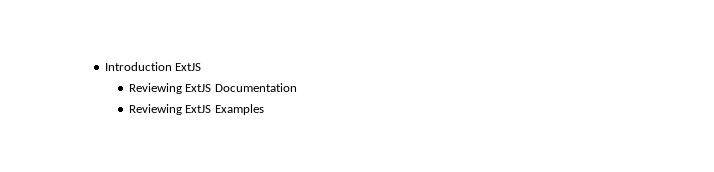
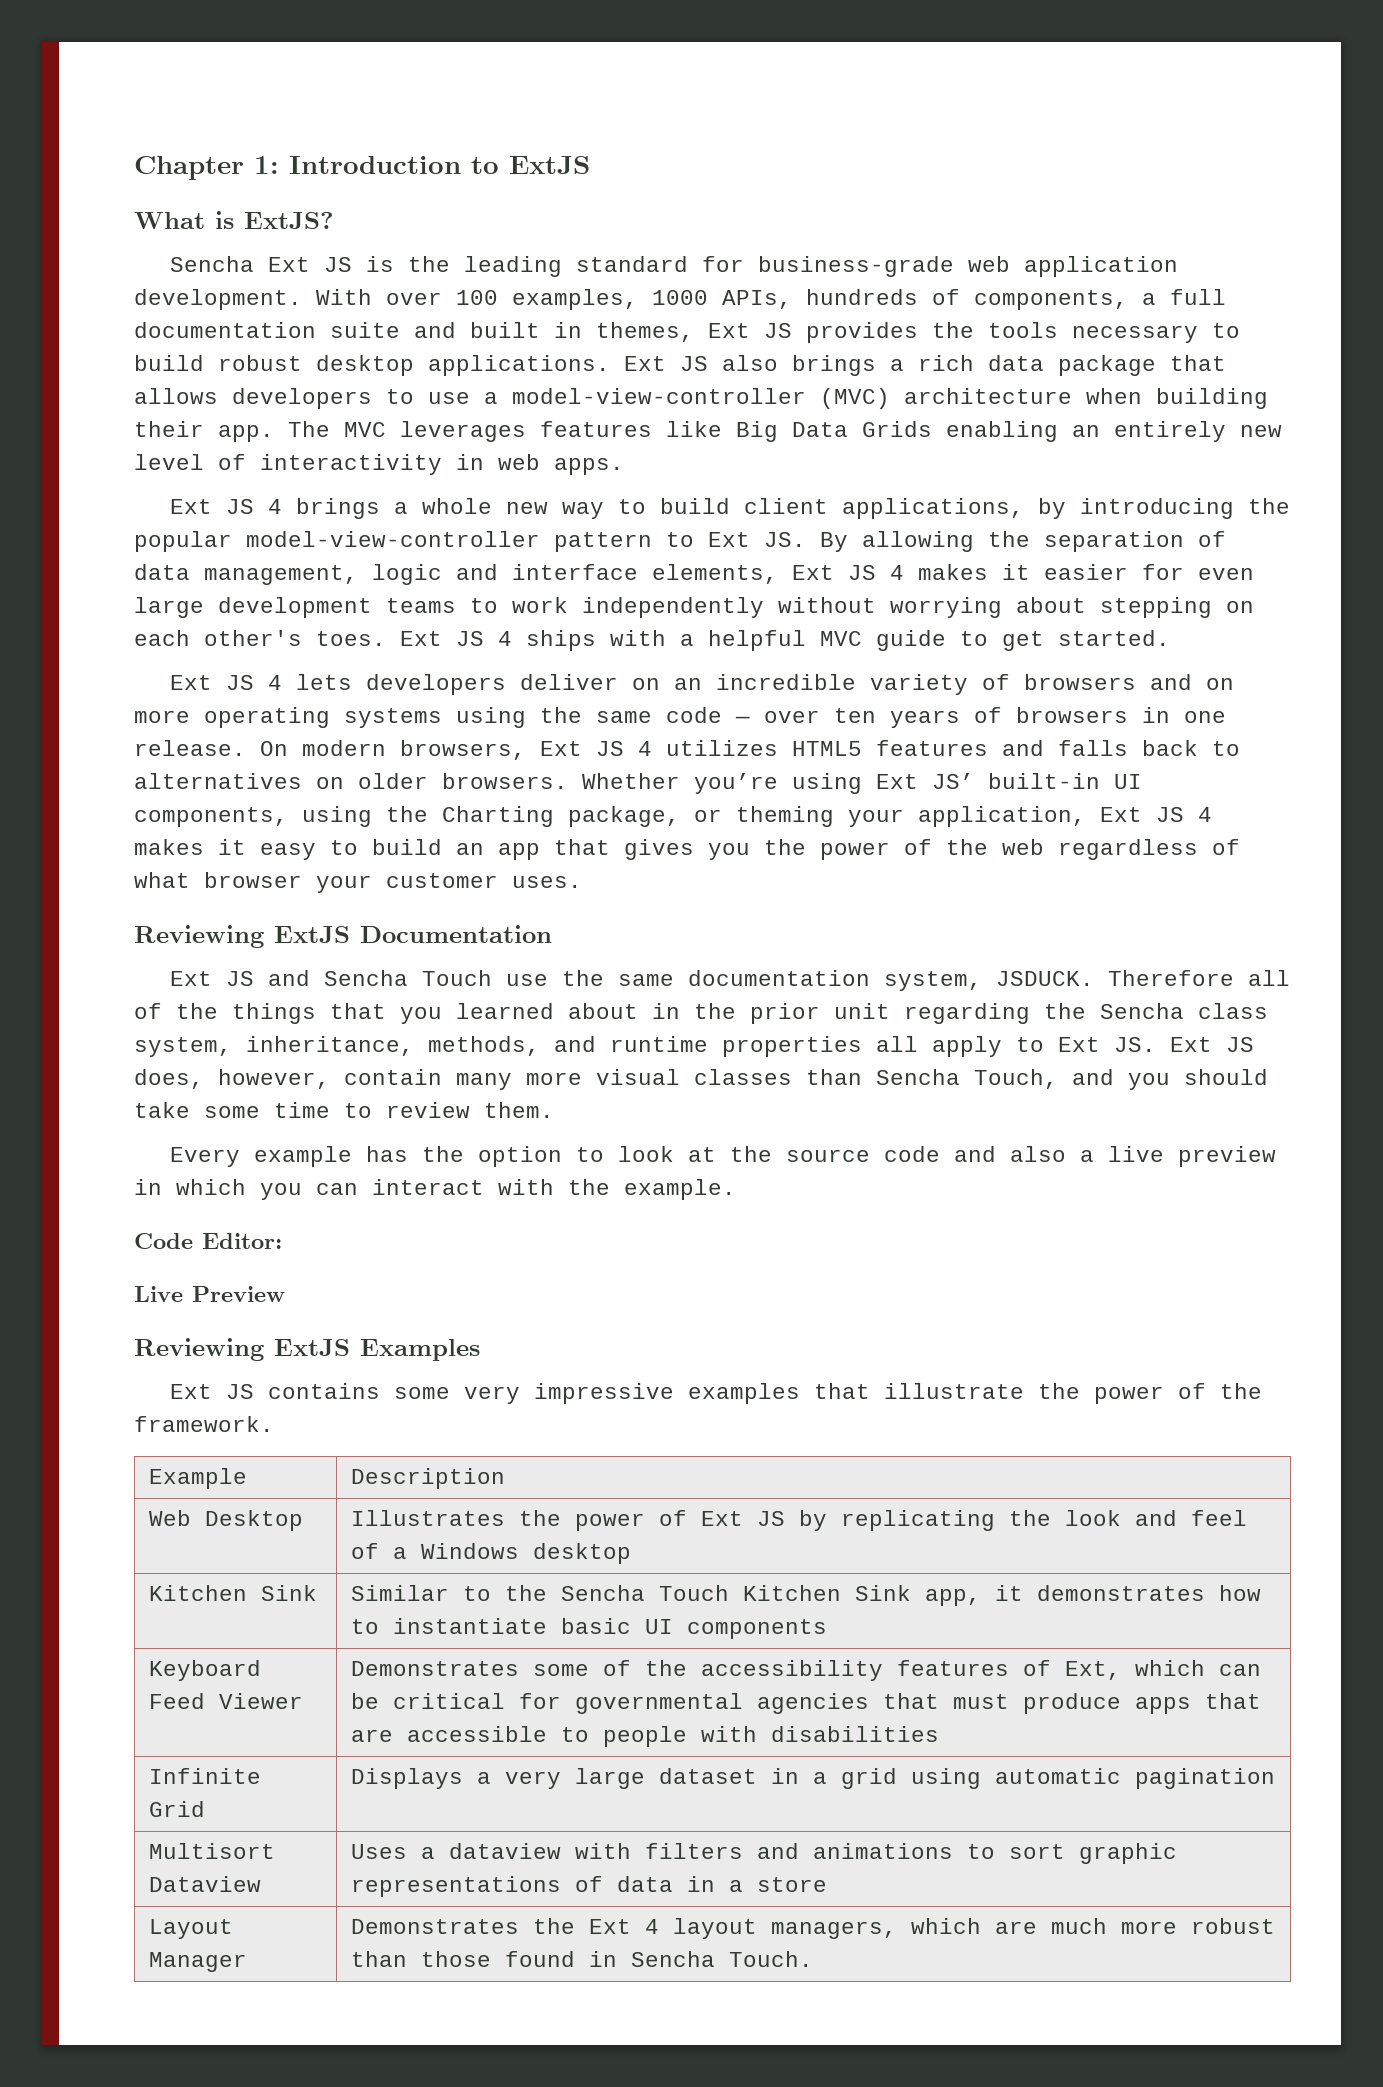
[104,62,202,71] [129,83,297,94] [129,104,264,115] Introduction ExtJS // Reviewing ExtJS Documentation // Reviewing ExtJS Examples -> [134,156,590,180] [134,211,334,229] [169,256,1178,277] [134,289,1226,310] [134,322,1240,343] [134,355,1226,376] [134,388,1268,409] [134,421,1282,442] [134,454,624,475] [169,498,1290,519] [134,531,1226,552] [134,564,1254,585] [134,597,1254,618] [134,630,1170,651] [169,674,1234,695] [134,707,1226,728] [134,740,1240,760] [134,773,1142,794] [134,806,1212,827] [134,839,1240,860] [134,872,582,893] [134,925,552,948] [169,970,1290,991] [134,1003,1268,1024] [134,1036,1254,1057] [134,1069,1268,1090] [134,1102,554,1118] [169,1146,1276,1167] [134,1179,736,1200] [134,1233,282,1249] [134,1286,285,1302] [134,1338,480,1361] [169,1383,1262,1404] [134,1416,274,1432] [149,1468,248,1489] [351,1468,506,1489] [149,1510,304,1531] [351,1510,1248,1531] [351,1543,632,1564] [149,1585,318,1601] [351,1585,1262,1606] [351,1618,828,1639] [149,1660,262,1681] [149,1693,304,1709] [351,1660,1262,1681] [351,1693,1262,1714] [351,1726,940,1747] [149,1768,262,1784] [149,1801,206,1817] [351,1768,1276,1789] [149,1843,276,1859] [149,1876,262,1892] [351,1843,1178,1864] [351,1876,828,1897] [149,1919,234,1939] [149,1952,248,1972] [351,1918,1276,1939] [351,1951,814,1967] Chapter 1: Introduction to ExtJS // What is ExtJS? // Sencha Ext JS is the leading standard for business-grade web application development. With over 100 examples, 1000 APIs, hundreds of components, a full documentation suite and built in themes, Ext JS provides the tools necessary to build robust desktop applications. Ext JS also brings a rich data package that allows developers to use a model-view-controller (MVC) architecture when building their app. The MVC leverages features like Big Data Grids enabling an entirely new level of interactivity in web apps. // Ext JS 4 brings a whole new way to build client applications, by introducing the popular model-view-controller pattern to Ext JS. By allowing the separation of data management, logic and interface elements, Ext JS 4 makes it easier for even large development teams to work independently without worrying about stepping on each other's toes. Ext JS 4 ships with a helpful MVC guide to get started. // Ext JS 4 lets developers deliver on an incredible variety of browsers and on more operating systems using the same code — over ten years of browsers in one release. On modern browsers, Ext JS 4 utilizes HTML5 features and falls back to alternatives on older browsers. Whether you’re using Ext JS’ built-in UI components, using the Charting package, or theming your application, Ext JS 4 makes it easy to build an app that gives you the power of the web regardless of what browser your customer uses. // Reviewing ExtJS Documentation // Ext JS and Sencha Touch use the same documentation system, JSDUCK. Therefore all of the things that you learned about in the prior unit regarding the Sencha class system, inheritance, methods, and runtime properties all apply to Ext JS. Ext JS does, however, contain many more visual classes than Sencha Touch, and you should take some time to review them. // Every example has the option to look at the source code and also a live preview in which you can interact with the example. // Code Editor: // Live Preview // Reviewing ExtJS Examples // Ext JS contains some very impressive examples that illustrate the power of the framework. // Example | Description // Web Desktop | Illustrates the power of Ext JS by replicating the look and feel of a Windows desktop // Kitchen Sink | Similar to the Sencha Touch Kitchen Sink app, it demonstrates how to instantiate basic UI components // Keyboard Feed Viewer | Demonstrates some of the accessibility features of Ext, which can be critical for governmental agencies that must produce apps that are accessible to people with disabilities // Infinite Grid | Displays a very large dataset in a grid using automatic pagination // Multisort Dataview | Uses a dataview with filters and animations to sort graphic representations of data in a store // Layout Manager | Demonstrates the Ext 4 layout managers, which are much more robust than those found in Sencha Touch.

